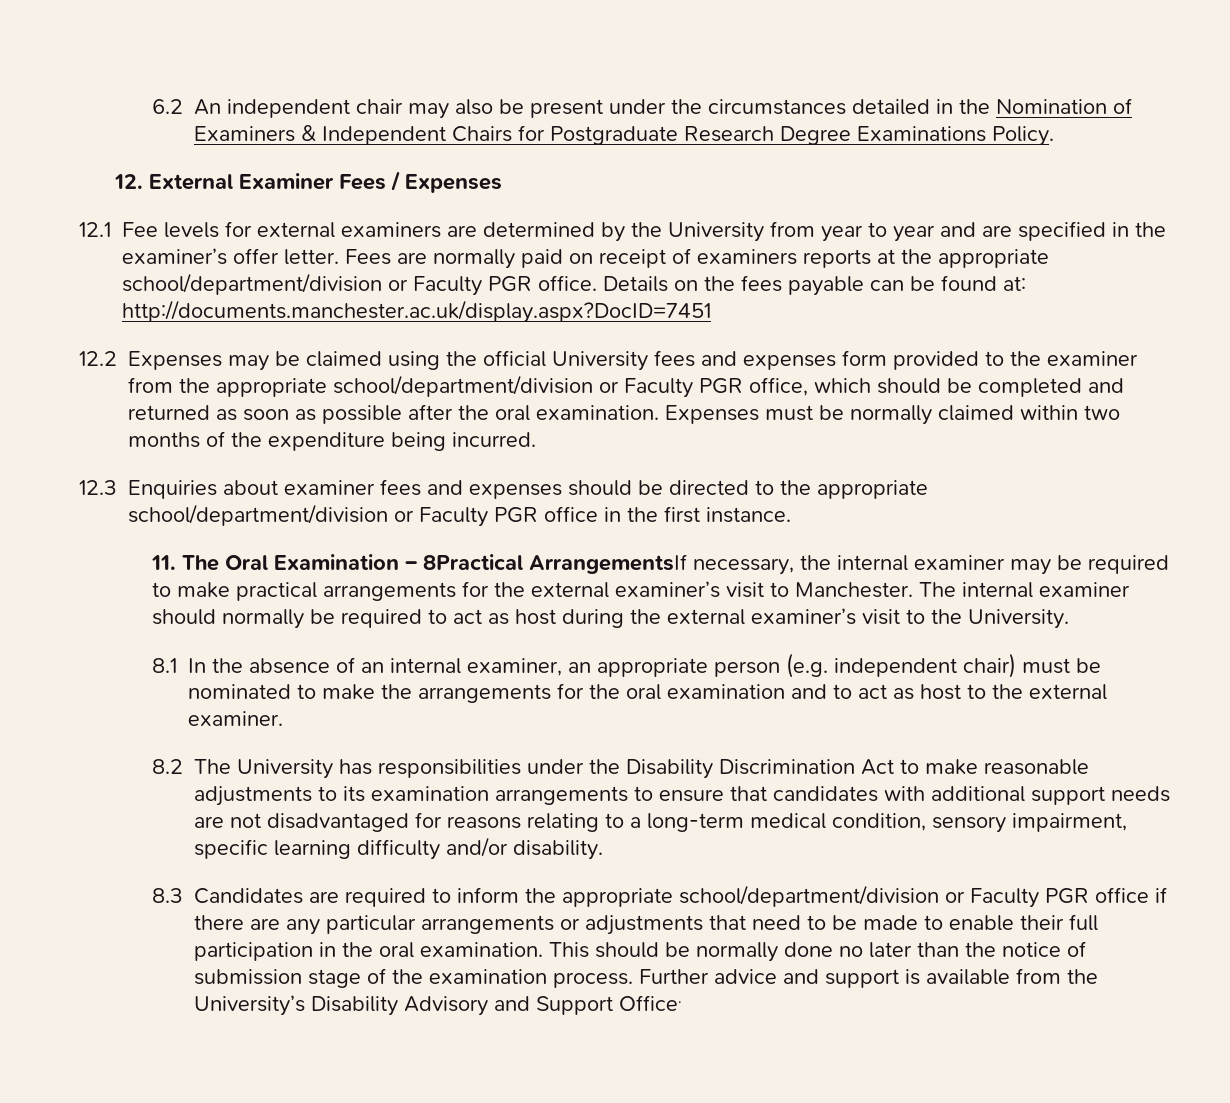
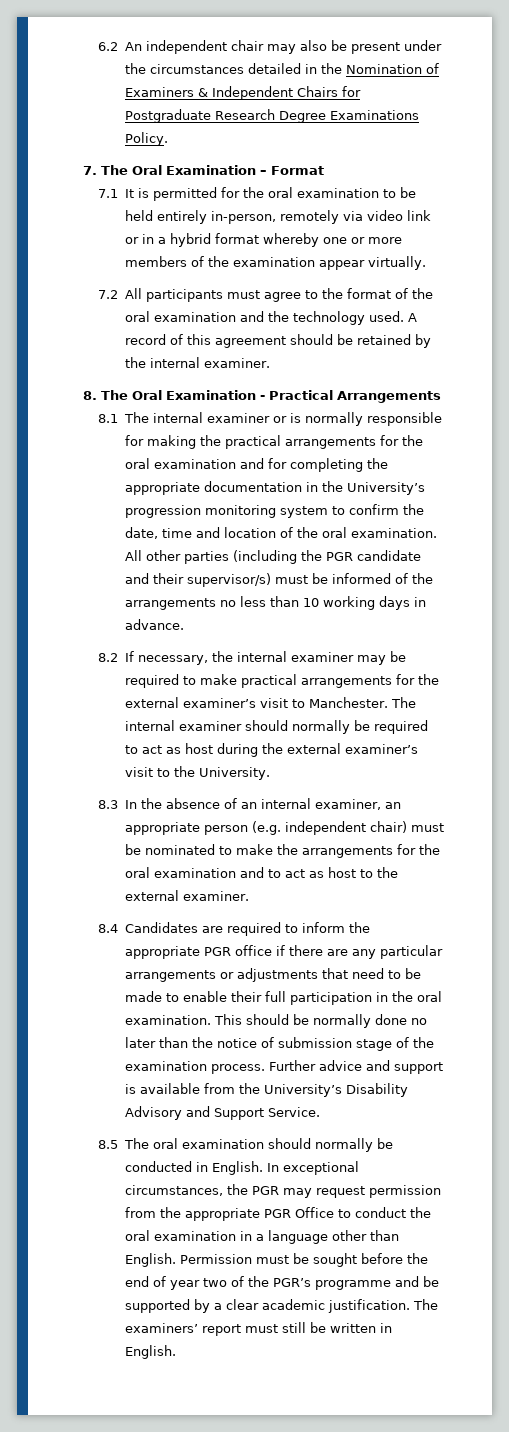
[114,171,503,193] [79,221,1166,242] [122,248,1049,269] [122,273,1026,296] [122,300,711,323] [79,350,1138,371] [128,375,1124,398] [128,404,1120,425] [128,431,536,451] [79,479,928,499] [128,504,791,527] [150,554,687,574] 12. External Examiner Fees / Expenses // 12.1 Fee levels for external examiners are determined by the University from year to year and are specified in the examiner’s offer letter. Fees are normally paid on receipt of examiners reports at the appropriate school/department/division or Faculty PGR office. Details on the fees payable can be found at: http://documents.manchester.ac.uk/display.aspx?DocID=7451 // 12.2 Expenses may be claimed using the official University fees and expenses form provided to the examiner from the appropriate school/department/division or Faculty PGR office, which should be completed and returned as soon as possible after the oral examination. Expenses must be normally claimed within two months of the expenditure being incurred. // 12.3 Enquiries about examiner fees and expenses should be directed to the appropriate school/department/division or Faculty PGR office in the first instance. // 11. The Oral Examination – 8Practical ArrangementsIf -> [82,165,324,175] [98,187,416,201] [124,210,431,224] [124,233,402,247] [124,256,426,270] [98,288,433,302] [124,311,417,325] [124,334,431,348] [124,357,270,368] [82,390,441,403] [98,412,442,426] [124,435,423,449] [124,458,388,472] [124,481,425,495] [124,504,424,518] [124,527,437,539] [124,550,421,564] [124,573,433,587] [124,596,426,610] [124,619,184,630] [98,651,134,662] 7. The Oral Examination – Format // 7.1 It is permitted for the oral examination to be held entirely in-person, remotely via video link or in a hybrid format whereby one or more members of the examination appear virtually. // 7.2 All participants must agree to the format of the oral examination and the technology used. A record of this agreement should be retained by the internal examiner. // 8. The Oral Examination - Practical Arrangements // 8.1 The internal examiner or is normally responsible for making the practical arrangements for the oral examination and for completing the appropriate documentation in the University’s progression monitoring system to confirm the date, time and location of the oral examination. All other parties (including the PGR candidate and their supervisor/s) must be informed of the arrangements no less than 10 working days in advance. // 8.2 If
[151,658,177,673] 8.1 -> [98,800,119,809] 8.3
[151,759,1089,779] [193,786,1170,806] [193,812,1127,833] [193,837,603,860] [151,888,183,903] 8.2 The University has responsibilities under the Disability Discrimination Act to make reasonable adjustments to its examination arrangements to ensure that candidates with additional support needs are not disadvantaged for reasons relating to a long-term medical condition, sensory impairment, specific learning difficulty and/or disability. // 8.3 -> [98,924,119,933] 8.4
[678,885,1039,908] school/department/division or Faculty -> (200, 952) none
[618,995,682,1011] Office. -> [267,1107,320,1117] [98,1138,393,1152] [124,1161,359,1175] [124,1184,441,1198] [124,1207,431,1221] [124,1230,399,1244] [124,1253,428,1267] [124,1276,439,1290] [124,1299,438,1313] [124,1322,392,1336] [124,1345,176,1359] Service. // 8.5 The oral examination should normally be conducted in English. In exceptional circumstances, the PGR may request permission from the appropriate PGR Office to conduct the oral examination in a language other than English. Permission must be sought before the end of year two of the PGR’s programme and be supported by a clear academic justification. The examiners’ report must still be written in English.

